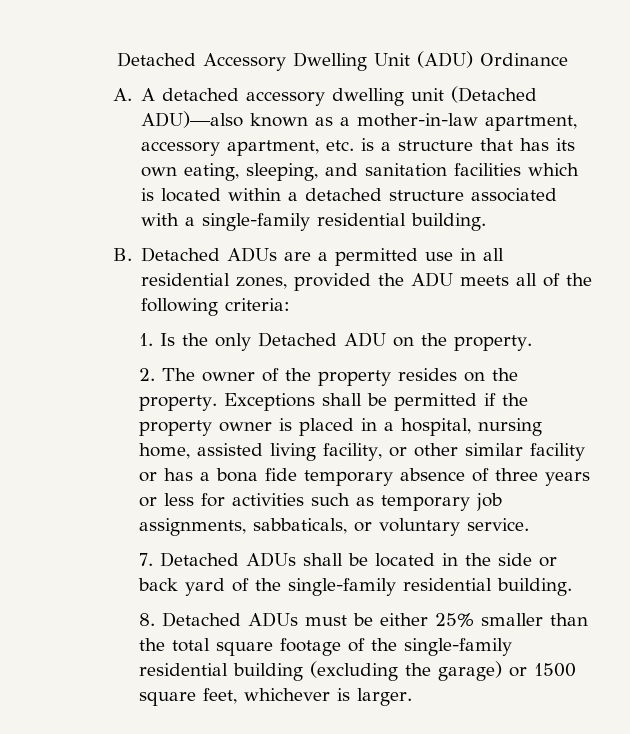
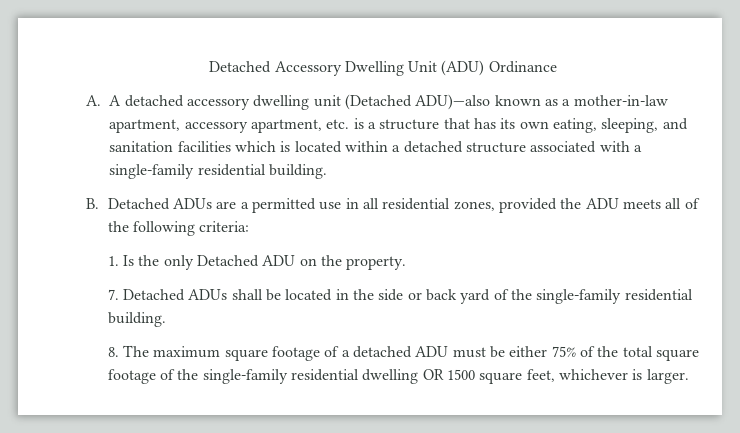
[139,368,519,386] [139,393,529,411] [139,418,543,436] [139,443,586,461] [139,468,591,486] [139,493,503,511] [139,518,530,536] // 2. The owner of the property resides on the property. Exceptions shall be permitted if the property owner is placed in a hospital, nursing home, assisted living facility, or other similar facility or has a bona fide temporary absence of three years or less for activities such as temporary job assignments, sabbaticals, or voluntary service. -> (407, 263) none
[162,612,589,627] Detached ADUs must be either 25% smaller than -> [123,345,595,361] The maximum square footage of a detached ADU must be either 75% of
[233,661,528,681] building (excluding the garage) or -> [362,369,444,384] dwelling OR

